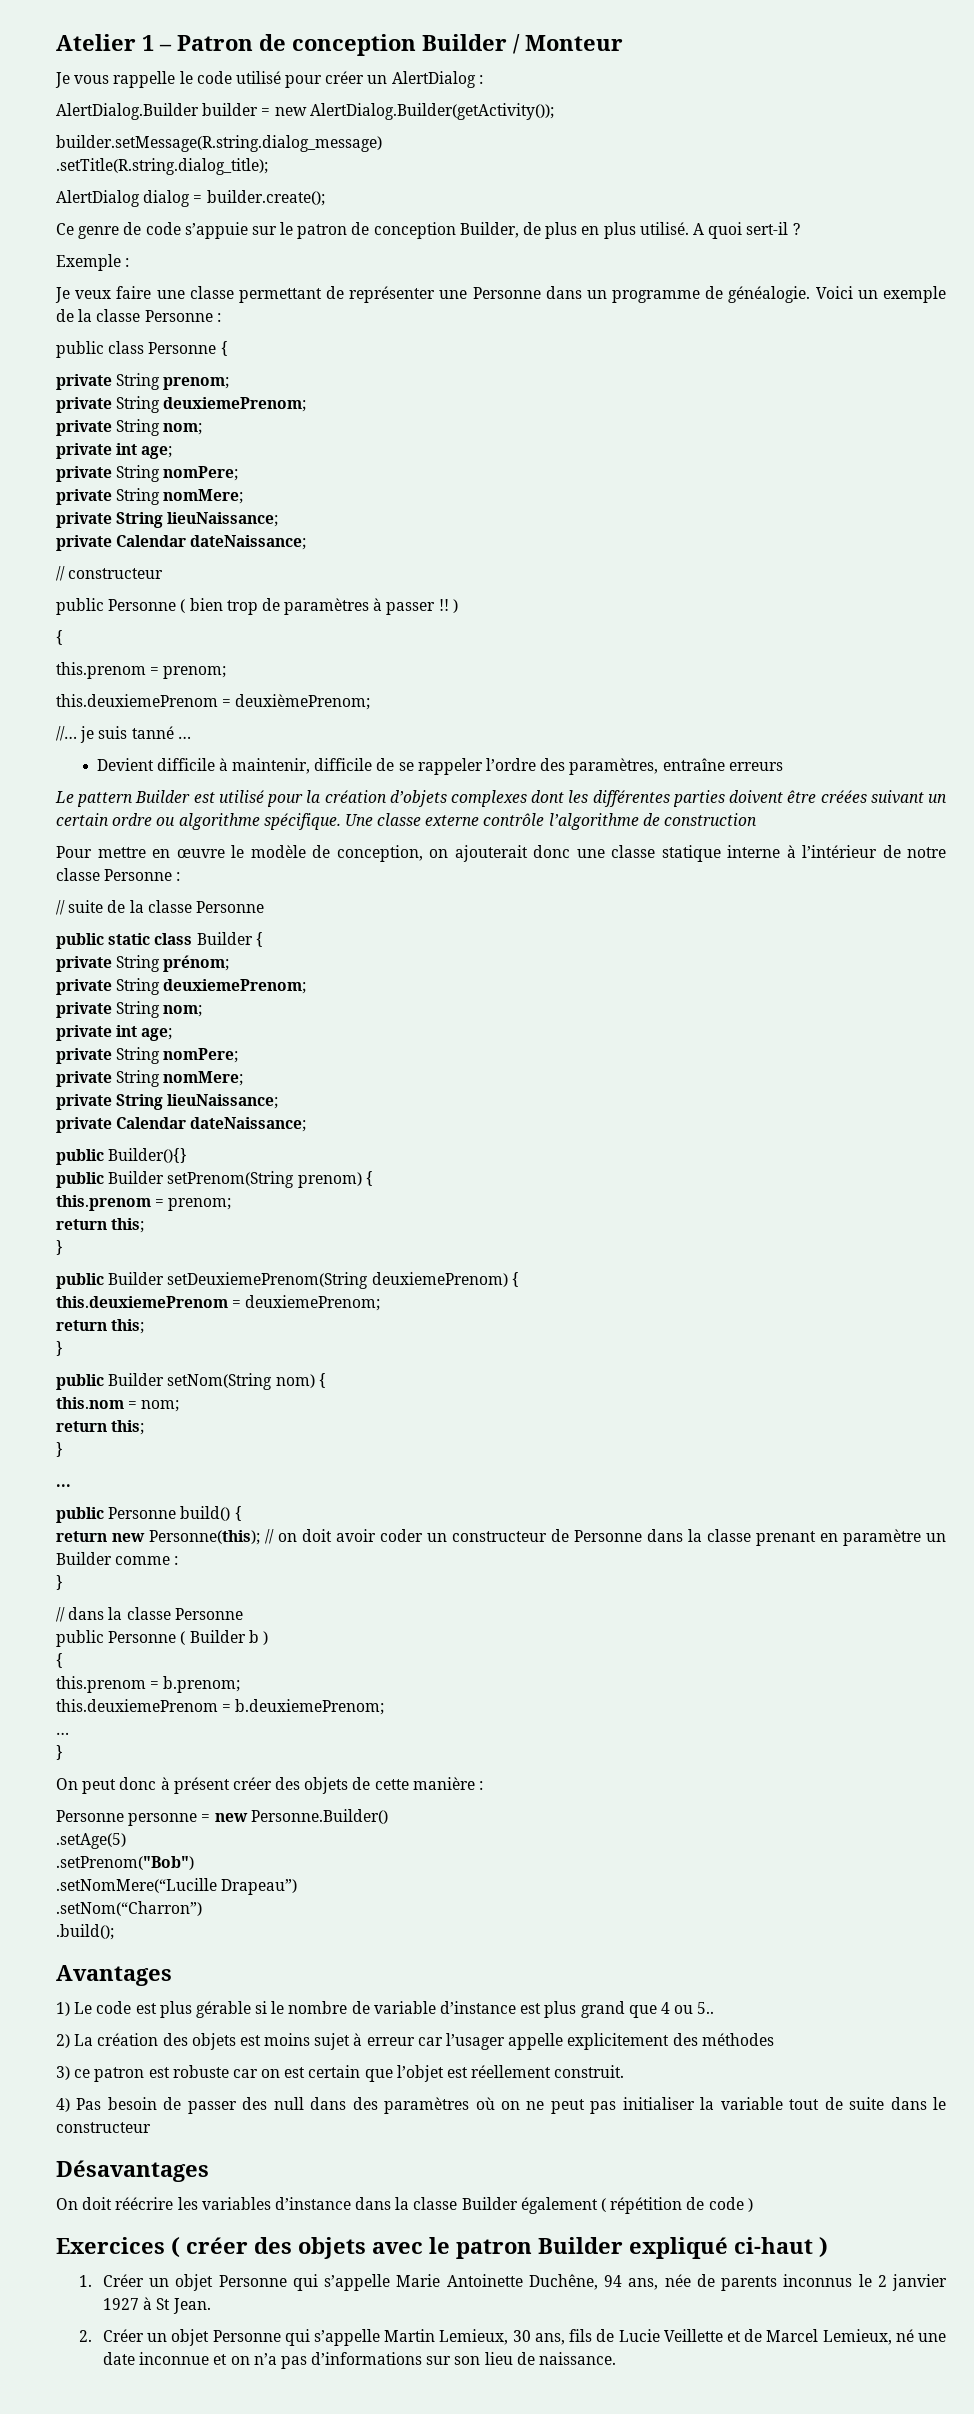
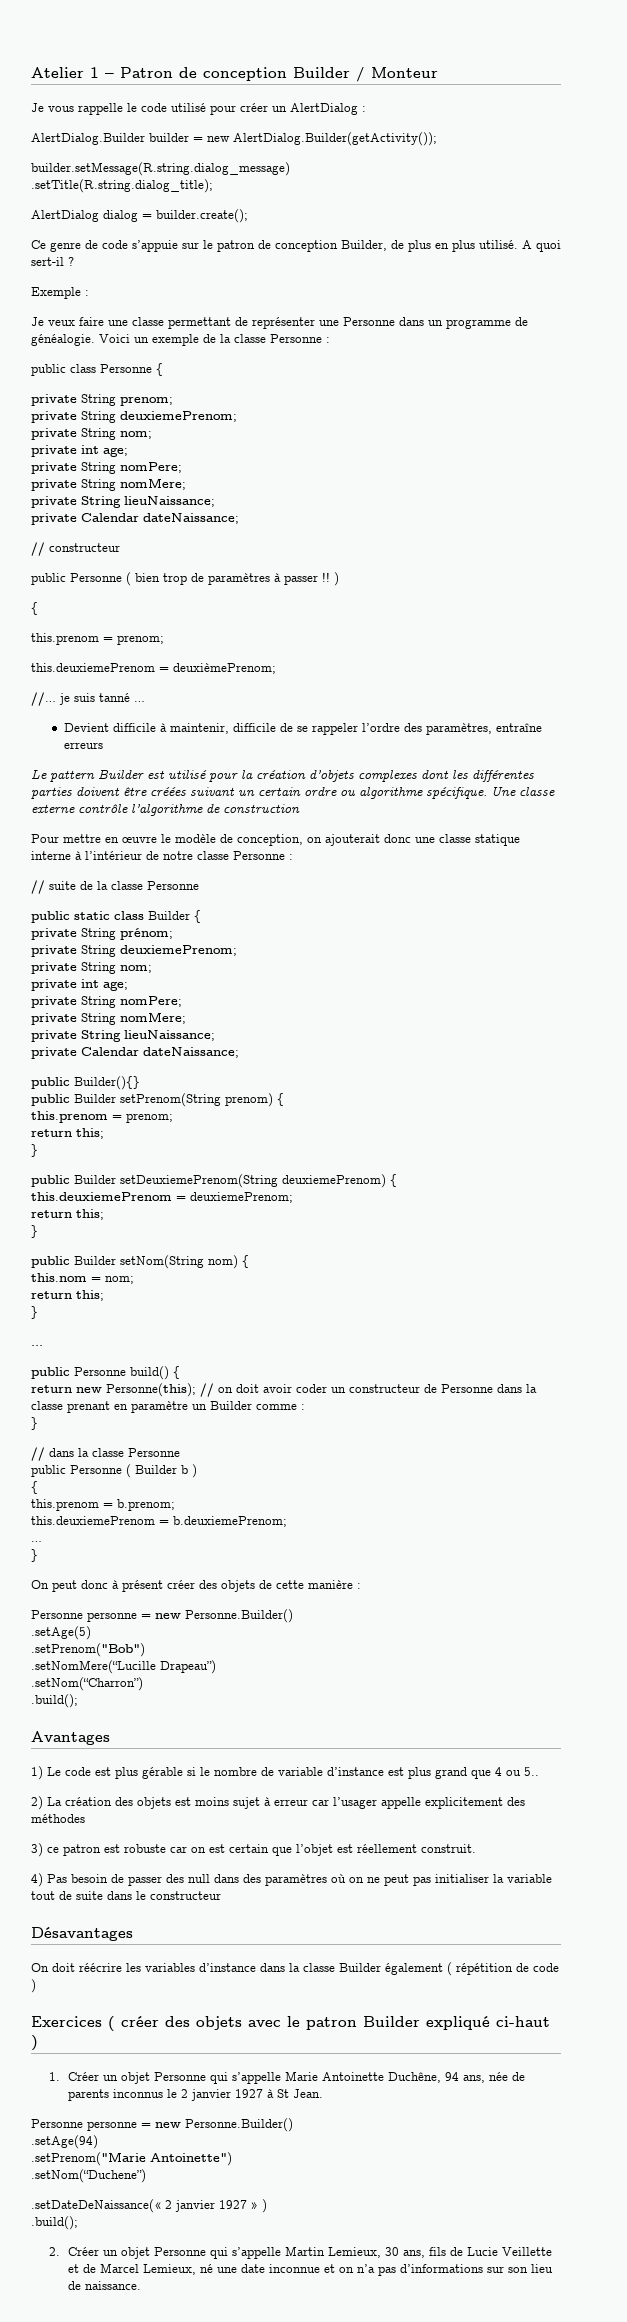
(211, 2306) none -> [31,2118,293,2132] [31,2135,98,2149] [31,2152,232,2166] [31,2169,146,2183] [31,2199,267,2213] [31,2216,78,2230] // Personne personne = new Personne.Builder() // .setAge(94) // .setPrenom("Marie Antoinette") // .setNom(“Duchene”) // .setDateDeNaissance(« 2 janvier 1927 » ) // .build();

